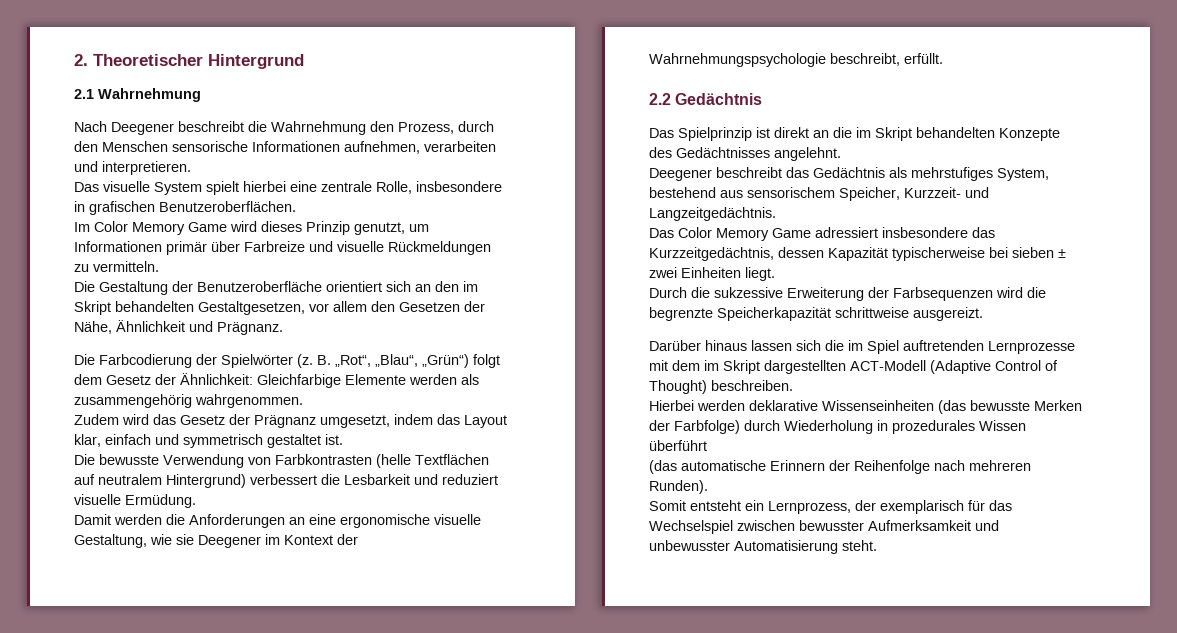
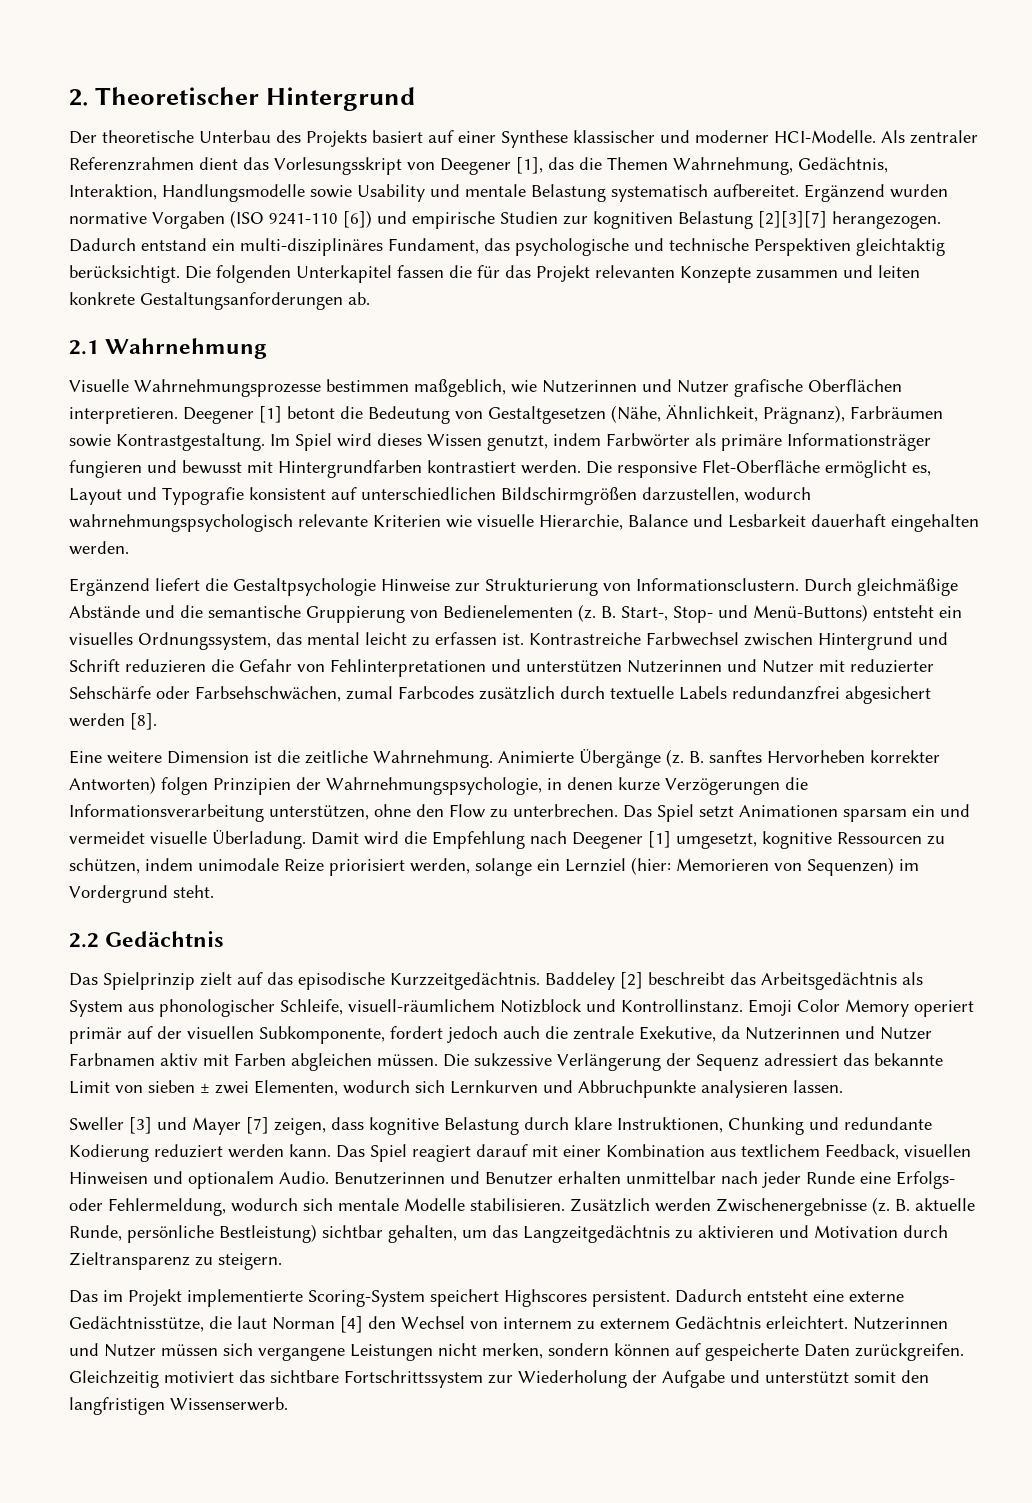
[74,88,201,102] [74,121,494,135] [74,141,496,154] [74,161,191,175] [74,181,502,195] [74,201,296,215] [74,221,429,235] [74,241,491,255] [74,261,159,272] [74,281,478,295] [74,301,485,315] [74,320,283,335] [74,354,500,368] [74,373,479,388] [74,394,303,408] [74,414,507,428] [74,434,343,448] [74,454,489,468] [74,474,498,488] [74,494,196,508] [74,514,481,528] [74,534,358,548] [649,53,943,67] [649,93,763,105] [649,127,1060,141] [649,147,841,161] [649,167,1049,181] [649,187,989,201] [649,207,776,221] [649,227,995,241] [649,247,1066,261] [649,267,775,281] [649,287,1046,301] [649,307,983,321] [649,340,1075,354] [649,360,1058,374] [649,380,793,394] [649,400,1082,414] [649,420,1026,434] [649,440,707,451] [649,460,1031,474] [649,480,708,494] [649,500,1012,514] [649,520,999,534] [649,540,877,554] 2.1 Wahrnehmung // Nach Deegener beschreibt die Wahrnehmung den Prozess, durch den Menschen sensorische Informationen aufnehmen, verarbeiten und interpretieren. // Das visuelle System spielt hierbei eine zentrale Rolle, insbesondere in grafischen Benutzeroberflächen. // Im Color Memory Game wird dieses Prinzip genutzt, um Informationen primär über Farbreize und visuelle Rückmeldungen zu vermitteln. // Die Gestaltung der Benutzeroberfläche orientiert sich an den im Skript behandelten Gestaltgesetzen, vor allem den Gesetzen der Nähe, Ähnlichkeit und Prägnanz. // Die Farbcodierung der Spielwörter (z. B. „Rot“, „Blau“, „Grün“) folgt dem Gesetz der Ähnlichkeit: Gleichfarbige Elemente werden als zusammengehörig wahrgenommen. // Zudem wird das Gesetz der Prägnanz umgesetzt, indem das Layout klar, einfach und symmetrisch gestaltet ist. // Die bewusste Verwendung von Farbkontrasten (helle Textflächen auf neutralem Hintergrund) verbessert die Lesbarkeit und reduziert visuelle Ermüdung. // Damit werden die Anforderungen an eine ergonomische visuelle Gestaltung, wie sie Deegener im Kontext der Wahrnehmungspsychologie beschreibt, erfüllt. // 2.2 Gedächtnis // Das Spielprinzip ist direkt an die im Skript behandelten Konzepte des Gedächtnisses angelehnt. // Deegener beschreibt das Gedächtnis als mehrstufiges System, bestehend aus sensorischem Speicher, Kurzzeit- und Langzeitgedächtnis. // Das Color Memory Game adressiert insbesondere das Kurzzeitgedächtnis, dessen Kapazität typischerweise bei sieben ± zwei Einheiten liegt. // Durch die sukzessive Erweiterung der Farbsequenzen wird die begrenzte Speicherkapazität schrittweise ausgereizt. // Darüber hinaus lassen sich die im Spiel auftretenden Lernprozesse mit dem im Skript dargestellten ACT-Modell (Adaptive Control of Thought) beschreiben. // Hierbei werden deklarative Wissenseinheiten (das bewusste Merken der Farbfolge) durch Wiederholung in prozedurales Wissen überführt // (das automatische Erinnern der Reihenfolge nach mehreren Runden). // Somit entsteht ein Lernprozess, der exemplarisch für das Wechselspiel zwischen bewusster Aufmerksamkeit und unbewusster Automatisierung steht. -> [69,130,978,148] [69,157,888,175] [69,184,948,202] [69,210,941,229] [69,238,945,256] [69,265,920,283] [69,292,370,310] [69,338,268,359] [69,379,902,397] [69,405,943,424] [69,433,931,451] [69,460,931,478] [69,487,811,505] [69,514,979,532] [69,541,129,555] [69,578,958,596] [69,604,962,623] [69,632,948,650] [69,659,934,677] [69,686,931,704] [69,713,157,730] [69,749,940,768] [69,776,808,795] [69,804,970,822] [69,830,945,849] [69,857,919,876] [69,885,214,903] [69,931,225,948] [69,972,923,990] [69,999,974,1017] [69,1026,932,1044] [69,1053,943,1071] [69,1080,843,1098] [69,1117,932,1135] [69,1144,971,1162] [69,1171,955,1189] [69,1197,975,1216] [69,1224,948,1243] [69,1252,282,1270] [69,1289,904,1307] [69,1316,948,1333] [69,1343,964,1361] [69,1370,929,1388] [69,1397,288,1415] Der theoretische Unterbau des Projekts basiert auf einer Synthese klassischer und moderner HCI-Modelle. Als zentraler Referenzrahmen dient das Vorlesungsskript von Deegener [1], das die Themen Wahrnehmung, Gedächtnis, Interaktion, Handlungsmodelle sowie Usability und mentale Belastung systematisch aufbereitet. Ergänzend wurden normative Vorgaben (ISO 9241-110 [6]) und empirische Studien zur kognitiven Belastung [2][3][7] herangezogen. Dadurch entstand ein multi-disziplinäres Fundament, das psychologische und technische Perspektiven gleichtaktig berücksichtigt. Die folgenden Unterkapitel fassen die für das Projekt relevanten Konzepte zusammen und leiten konkrete Gestaltungsanforderungen ab. // 2.1 Wahrnehmung // Visuelle Wahrnehmungsprozesse bestimmen maßgeblich, wie Nutzerinnen und Nutzer grafische Oberflächen interpretieren. Deegener [1] betont die Bedeutung von Gestaltgesetzen (Nähe, Ähnlichkeit, Prägnanz), Farbräumen sowie Kontrastgestaltung. Im Spiel wird dieses Wissen genutzt, indem Farbwörter als primäre Informationsträger fungieren und bewusst mit Hintergrundfarben kontrastiert werden. Die responsive Flet-Oberfläche ermöglicht es, Layout und Typografie konsistent auf unterschiedlichen Bildschirmgrößen darzustellen, wodurch wahrnehmungspsychologisch relevante Kriterien wie visuelle Hierarchie, Balance und Lesbarkeit dauerhaft eingehalten werden. // Ergänzend liefert die Gestaltpsychologie Hinweise zur Strukturierung von Informationsclustern. Durch gleichmäßige Abstände und die semantische Gruppierung von Bedienelementen (z. B. Start-, Stop- und Menü-Buttons) entsteht ein visuelles Ordnungssystem, das mental leicht zu erfassen ist. Kontrastreiche Farbwechsel zwischen Hintergrund und Schrift reduzieren die Gefahr von Fehlinterpretationen und unterstützen Nutzerinnen und Nutzer mit reduzierter Sehschärfe oder Farbsehschwächen, zumal Farbcodes zusätzlich durch textuelle Labels redundanzfrei abgesichert werden [8]. // Eine weitere Dimension ist die zeitliche Wahrnehmung. Animierte Übergänge (z. B. sanftes Hervorheben korrekter Antworten) folgen Prinzipien der Wahrnehmungspsychologie, in denen kurze Verzögerungen die Informationsverarbeitung unterstützen, ohne den Flow zu unterbrechen. Das Spiel setzt Animationen sparsam ein und vermeidet visuelle Überladung. Damit wird die Empfehlung nach Deegener [1] umgesetzt, kognitive Ressourcen zu schützen, indem unimodale Reize priorisiert werden, solange ein Lernziel (hier: Memorieren von Sequenzen) im Vordergrund steht. // 2.2 Gedächtnis // Das Spielprinzip zielt auf das episodische Kurzzeitgedächtnis. Baddeley [2] beschreibt das Arbeitsgedächtnis als System aus phonologischer Schleife, visuell-räumlichem Notizblock und Kontrollinstanz. Emoji Color Memory operiert primär auf der visuellen Subkomponente, fordert jedoch auch die zentrale Exekutive, da Nutzerinnen und Nutzer Farbnamen aktiv mit Farben abgleichen müssen. Die sukzessive Verlängerung der Sequenz adressiert das bekannte Limit von sieben ± zwei Elementen, wodurch sich Lernkurven und Abbruchpunkte analysieren lassen. // Sweller [3] und Mayer [7] zeigen, dass kognitive Belastung durch klare Instruktionen, Chunking und redundante Kodierung reduziert werden kann. Das Spiel reagiert darauf mit einer Kombination aus textlichem Feedback, visuellen Hinweisen und optionalem Audio. Benutzerinnen und Benutzer erhalten unmittelbar nach jeder Runde eine Erfolgs- oder Fehlermeldung, wodurch sich mentale Modelle stabilisieren. Zusätzlich werden Zwischenergebnisse (z. B. aktuelle Runde, persönliche Bestleistung) sichtbar gehalten, um das Langzeitgedächtnis zu aktivieren und Motivation durch Zieltransparenz zu steigern. // Das im Projekt implementierte Scoring-System speichert Highscores persistent. Dadurch entsteht eine externe Gedächtnisstütze, die laut Norman [4] den Wechsel von internem zu externem Gedächtnis erleichtert. Nutzerinnen und Nutzer müssen sich vergangene Leistungen nicht merken, sondern können auf gespeicherte Daten zurückgreifen. Gleichzeitig motiviert das sichtbare Fortschrittssystem zur Wiederholung der Aufgabe und unterstützt somit den langfristigen Wissenserwerb.

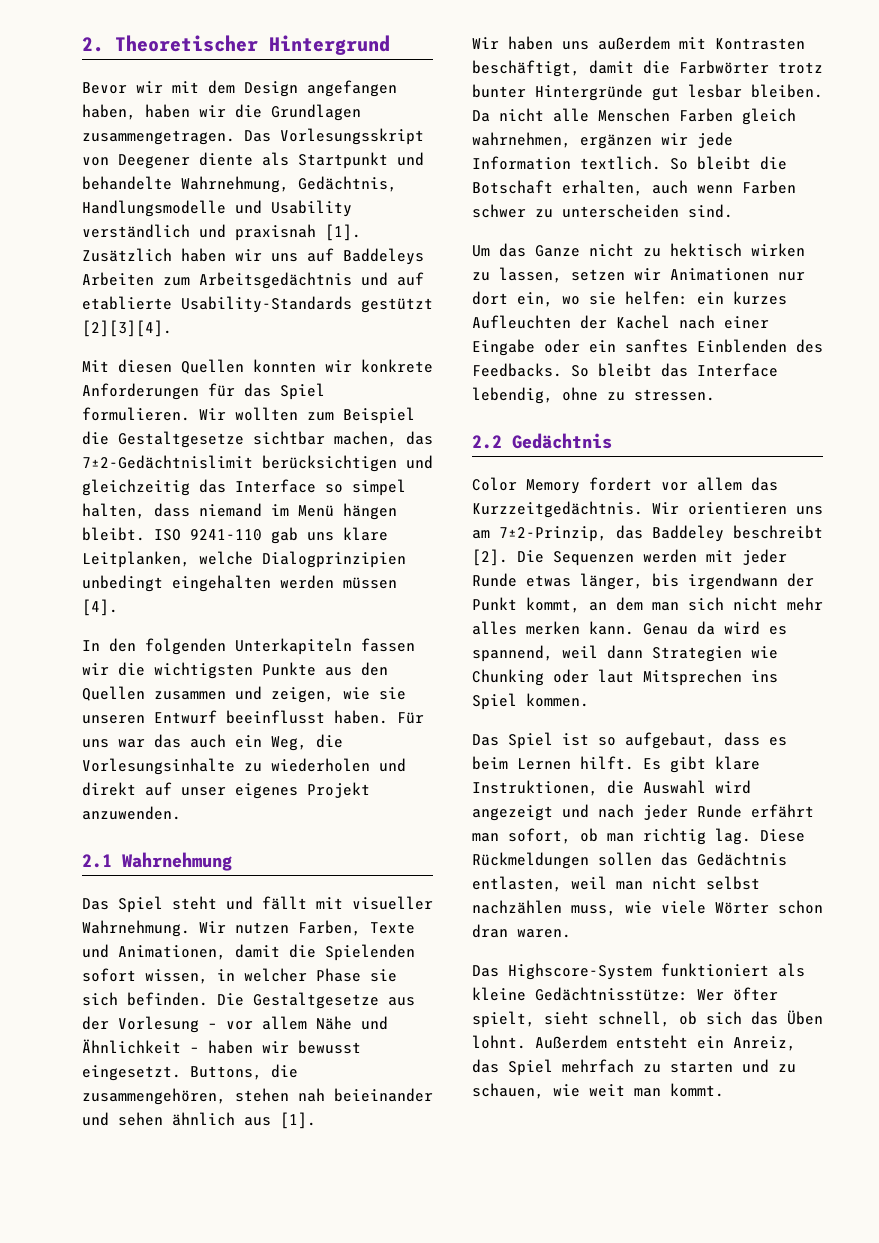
[69,130,978,148] [69,157,888,175] [69,184,948,202] [69,210,941,229] [69,238,945,256] [69,265,920,283] [69,292,370,310] [69,338,268,359] [69,379,902,397] [69,405,943,424] [69,433,931,451] [69,460,931,478] [69,487,811,505] [69,514,979,532] [69,541,129,555] [69,578,958,596] [69,604,962,623] [69,632,948,650] [69,659,934,677] [69,686,931,704] [69,713,157,730] [69,749,940,768] [69,776,808,795] [69,804,970,822] [69,830,945,849] [69,857,919,876] [69,885,214,903] [69,931,225,948] [69,972,923,990] [69,999,974,1017] [69,1026,932,1044] [69,1053,943,1071] [69,1080,843,1098] [69,1117,932,1135] [69,1144,971,1162] [69,1171,955,1189] [69,1197,975,1216] [69,1224,948,1243] [69,1252,282,1270] [69,1289,904,1307] [69,1316,948,1333] [69,1343,964,1361] [69,1370,929,1388] [69,1397,288,1415] Der theoretische Unterbau des Projekts basiert auf einer Synthese klassischer und moderner HCI-Modelle. Als zentraler Referenzrahmen dient das Vorlesungsskript von Deegener [1], das die Themen Wahrnehmung, Gedächtnis, Interaktion, Handlungsmodelle sowie Usability und mentale Belastung systematisch aufbereitet. Ergänzend wurden normative Vorgaben (ISO 9241-110 [6]) und empirische Studien zur kognitiven Belastung [2][3][7] herangezogen. Dadurch entstand ein multi-disziplinäres Fundament, das psychologische und technische Perspektiven gleichtaktig berücksichtigt. Die folgenden Unterkapitel fassen die für das Projekt relevanten Konzepte zusammen und leiten konkrete Gestaltungsanforderungen ab. // 2.1 Wahrnehmung // Visuelle Wahrnehmungsprozesse bestimmen maßgeblich, wie Nutzerinnen und Nutzer grafische Oberflächen interpretieren. Deegener [1] betont die Bedeutung von Gestaltgesetzen (Nähe, Ähnlichkeit, Prägnanz), Farbräumen sowie Kontrastgestaltung. Im Spiel wird dieses Wissen genutzt, indem Farbwörter als primäre Informationsträger fungieren und bewusst mit Hintergrundfarben kontrastiert werden. Die responsive Flet-Oberfläche ermöglicht es, Layout und Typografie konsistent auf unterschiedlichen Bildschirmgrößen darzustellen, wodurch wahrnehmungspsychologisch relevante Kriterien wie visuelle Hierarchie, Balance und Lesbarkeit dauerhaft eingehalten werden. // Ergänzend liefert die Gestaltpsychologie Hinweise zur Strukturierung von Informationsclustern. Durch gleichmäßige Abstände und die semantische Gruppierung von Bedienelementen (z. B. Start-, Stop- und Menü-Buttons) entsteht ein visuelles Ordnungssystem, das mental leicht zu erfassen ist. Kontrastreiche Farbwechsel zwischen Hintergrund und Schrift reduzieren die Gefahr von Fehlinterpretationen und unterstützen Nutzerinnen und Nutzer mit reduzierter Sehschärfe oder Farbsehschwächen, zumal Farbcodes zusätzlich durch textuelle Labels redundanzfrei abgesichert werden [8]. // Eine weitere Dimension ist die zeitliche Wahrnehmung. Animierte Übergänge (z. B. sanftes Hervorheben korrekter Antworten) folgen Prinzipien der Wahrnehmungspsychologie, in denen kurze Verzögerungen die Informationsverarbeitung unterstützen, ohne den Flow zu unterbrechen. Das Spiel setzt Animationen sparsam ein und vermeidet visuelle Überladung. Damit wird die Empfehlung nach Deegener [1] umgesetzt, kognitive Ressourcen zu schützen, indem unimodale Reize priorisiert werden, solange ein Lernziel (hier: Memorieren von Sequenzen) im Vordergrund steht. // 2.2 Gedächtnis // Das Spielprinzip zielt auf das episodische Kurzzeitgedächtnis. Baddeley [2] beschreibt das Arbeitsgedächtnis als System aus phonologischer Schleife, visuell-räumlichem Notizblock und Kontrollinstanz. Emoji Color Memory operiert primär auf der visuellen Subkomponente, fordert jedoch auch die zentrale Exekutive, da Nutzerinnen und Nutzer Farbnamen aktiv mit Farben abgleichen müssen. Die sukzessive Verlängerung der Sequenz adressiert das bekannte Limit von sieben ± zwei Elementen, wodurch sich Lernkurven und Abbruchpunkte analysieren lassen. // Sweller [3] und Mayer [7] zeigen, dass kognitive Belastung durch klare Instruktionen, Chunking und redundante Kodierung reduziert werden kann. Das Spiel reagiert darauf mit einer Kombination aus textlichem Feedback, visuellen Hinweisen und optionalem Audio. Benutzerinnen und Benutzer erhalten unmittelbar nach jeder Runde eine Erfolgs- oder Fehlermeldung, wodurch sich mentale Modelle stabilisieren. Zusätzlich werden Zwischenergebnisse (z. B. aktuelle Runde, persönliche Bestleistung) sichtbar gehalten, um das Langzeitgedächtnis zu aktivieren und Motivation durch Zieltransparenz zu steigern. // Das im Projekt implementierte Scoring-System speichert Highscores persistent. Dadurch entsteht eine externe Gedächtnisstütze, die laut Norman [4] den Wechsel von internem zu externem Gedächtnis erleichtert. Nutzerinnen und Nutzer müssen sich vergangene Leistungen nicht merken, sondern können auf gespeicherte Daten zurückgreifen. Gleichzeitig motiviert das sichtbare Fortschrittssystem zur Wiederholung der Aufgabe und unterstützt somit den langfristigen Wissenserwerb. -> [82,80,397,97] [82,104,361,121] [82,128,424,145] [82,152,424,169] [82,176,397,193] [82,200,352,217] [82,224,361,241] [82,248,424,265] [82,272,424,289] [82,296,433,313] [82,320,172,337] [82,359,433,374] [82,383,325,400] [82,407,415,424] [82,431,433,448] [82,455,433,472] [82,479,406,496] [82,503,397,520] [82,527,388,544] [82,551,406,568] [82,575,397,592] [82,599,118,616] [82,638,415,655] [82,662,388,679] [82,686,406,703] [82,710,424,724] [82,734,343,751] [82,758,406,775] [82,782,370,799] [82,806,181,820] [82,852,232,871] [82,896,433,913] [82,920,415,937] [82,944,415,961] [82,968,397,984] [82,992,415,1009] [82,1016,388,1033] [82,1039,361,1054] [82,1064,298,1081] [82,1088,433,1105] [82,1112,316,1129] [472,36,805,50] [472,60,823,77] [472,84,823,101] [472,108,796,125] [472,132,733,149] [472,156,787,170] [472,180,796,196] [472,204,733,218] [472,243,805,257] [472,267,805,283] [472,291,787,307] [472,315,769,329] [472,339,823,356] [472,363,778,377] [472,387,715,404] [472,433,612,449] [472,477,778,494] [472,501,823,518] [472,525,823,542] [472,549,787,566] [472,573,814,590] [472,597,823,613] [472,621,787,635] [472,645,778,662] [472,669,778,686] [472,693,589,710] [472,732,787,749] [472,756,760,773] [472,780,751,796] [472,804,814,821] [472,828,805,845] [472,852,787,869] [472,876,760,892] [472,900,823,916] [472,924,571,938] [472,963,805,980] [472,987,778,1001] [472,1010,823,1028] [472,1035,796,1051] [472,1059,796,1076] [472,1083,724,1099] Bevor wir mit dem Design angefangen haben, haben wir die Grundlagen zusammengetragen. Das Vorlesungsskript von Deegener diente als Startpunkt und behandelte Wahrnehmung, Gedächtnis, Handlungsmodelle und Usability verständlich und praxisnah [1]. Zusätzlich haben wir uns auf Baddeleys Arbeiten zum Arbeitsgedächtnis und auf etablierte Usability-Standards gestützt [2][3][4]. // Mit diesen Quellen konnten wir konkrete Anforderungen für das Spiel formulieren. Wir wollten zum Beispiel die Gestaltgesetze sichtbar machen, das 7±2-Gedächtnislimit berücksichtigen und gleichzeitig das Interface so simpel halten, dass niemand im Menü hängen bleibt. ISO 9241-110 gab uns klare Leitplanken, welche Dialogprinzipien unbedingt eingehalten werden müssen [4]. // In den folgenden Unterkapiteln fassen wir die wichtigsten Punkte aus den Quellen zusammen und zeigen, wie sie unseren Entwurf beeinflusst haben. Für uns war das auch ein Weg, die Vorlesungsinhalte zu wiederholen und direkt auf unser eigenes Projekt anzuwenden. // 2.1 Wahrnehmung // Das Spiel steht und fällt mit visueller Wahrnehmung. Wir nutzen Farben, Texte und Animationen, damit die Spielenden sofort wissen, in welcher Phase sie sich befinden. Die Gestaltgesetze aus der Vorlesung – vor allem Nähe und Ähnlichkeit – haben wir bewusst eingesetzt. Buttons, die zusammengehören, stehen nah beieinander und sehen ähnlich aus [1]. // Wir haben uns außerdem mit Kontrasten beschäftigt, damit die Farbwörter trotz bunter Hintergründe gut lesbar bleiben. Da nicht alle Menschen Farben gleich wahrnehmen, ergänzen wir jede Information textlich. So bleibt die Botschaft erhalten, auch wenn Farben schwer zu unterscheiden sind. // Um das Ganze nicht zu hektisch wirken zu lassen, setzen wir Animationen nur dort ein, wo sie helfen: ein kurzes Aufleuchten der Kachel nach einer Eingabe oder ein sanftes Einblenden des Feedbacks. So bleibt das Interface lebendig, ohne zu stressen. // 2.2 Gedächtnis // Color Memory fordert vor allem das Kurzzeitgedächtnis. Wir orientieren uns am 7±2-Prinzip, das Baddeley beschreibt [2]. Die Sequenzen werden mit jeder Runde etwas länger, bis irgendwann der Punkt kommt, an dem man sich nicht mehr alles merken kann. Genau da wird es spannend, weil dann Strategien wie Chunking oder laut Mitsprechen ins Spiel kommen. // Das Spiel ist so aufgebaut, dass es beim Lernen hilft. Es gibt klare Instruktionen, die Auswahl wird angezeigt und nach jeder Runde erfährt man sofort, ob man richtig lag. Diese Rückmeldungen sollen das Gedächtnis entlasten, weil man nicht selbst nachzählen muss, wie viele Wörter schon dran waren. // Das Highscore-System funktioniert als kleine Gedächtnisstütze: Wer öfter spielt, sieht schnell, ob sich das Üben lohnt. Außerdem entsteht ein Anreiz, das Spiel mehrfach zu starten und zu schauen, wie weit man kommt.

